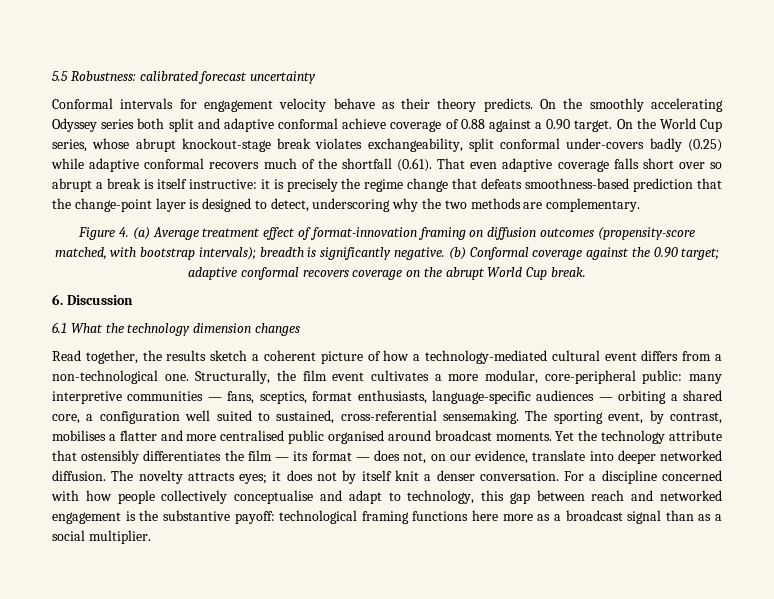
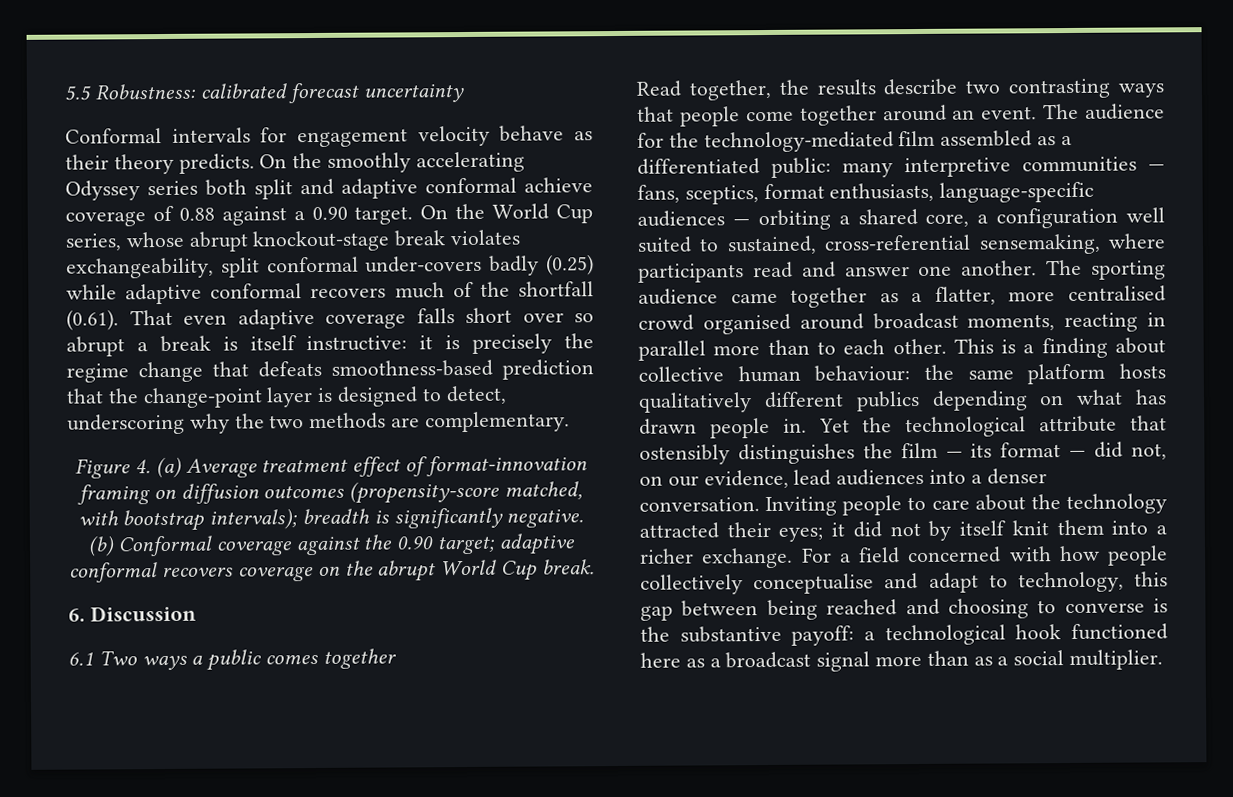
[70,323,300,336] [52,350,722,364] [52,370,636,384] What the technology dimension changes // Read together, the results sketch a coherent picture of how a technology-mediated cultural event differs from a non-technological one. Structurally, the film event cultivates a more modular, core-peripheral -> [98,648,397,671] [636,78,1165,101] [637,103,1165,127] [637,130,1072,153] [637,158,760,175] Two ways a public comes together // Read together, the results describe two contrasting ways that people come together around an event. The audience for the technology-mediated film assembled as a differentiated
[443,410,722,424] [52,430,183,441] sensemaking. The sporting event, by contrast, mobilises a flatter and -> [978,233,1166,255] [638,259,1166,283] [638,286,996,308] sensemaking, where participants read and answer one another. The sporting audience came together as a flatter,
[288,430,325,444] public -> [638,314,694,331] crowd
[495,432,552,441] moments. -> [967,312,1166,333] [638,337,1166,361] [638,363,1166,385] [638,389,1167,413] [639,417,807,439] moments, reacting in parallel more than to each other. This is a finding about collective human behaviour: the same platform hosts qualitatively different publics depending on what has drawn people in.
[601,430,666,444] technology -> [905,416,1027,438] technological
[143,450,222,461] differentiates -> [737,443,855,465] distinguishes
[374,450,401,461] does -> [1094,441,1124,458] did
[532,450,723,464] [52,470,235,484] translate into deeper networked diffusion. The novelty attracts -> [793,468,1047,486] [639,493,1167,517] [639,521,771,539] lead audiences into a denser conversation. Inviting people to care about the technology attracted their
[286,470,313,481] does -> [852,521,882,538] did
[424,470,559,481] a denser conversation. -> [1056,519,1167,536] [639,547,794,569] them into a richer exchange.
[601,470,657,484] discipline -> [858,547,900,564] field
[591,490,723,501] [52,510,533,524] reach and networked engagement is the substantive payoff: technological framing functions here more -> [766,598,1168,621] [640,623,1168,646] [640,652,681,668] being reached and choosing to converse is the substantive payoff: a technological hook functioned here
(662, 517) none -> [875,655,923,667] more

